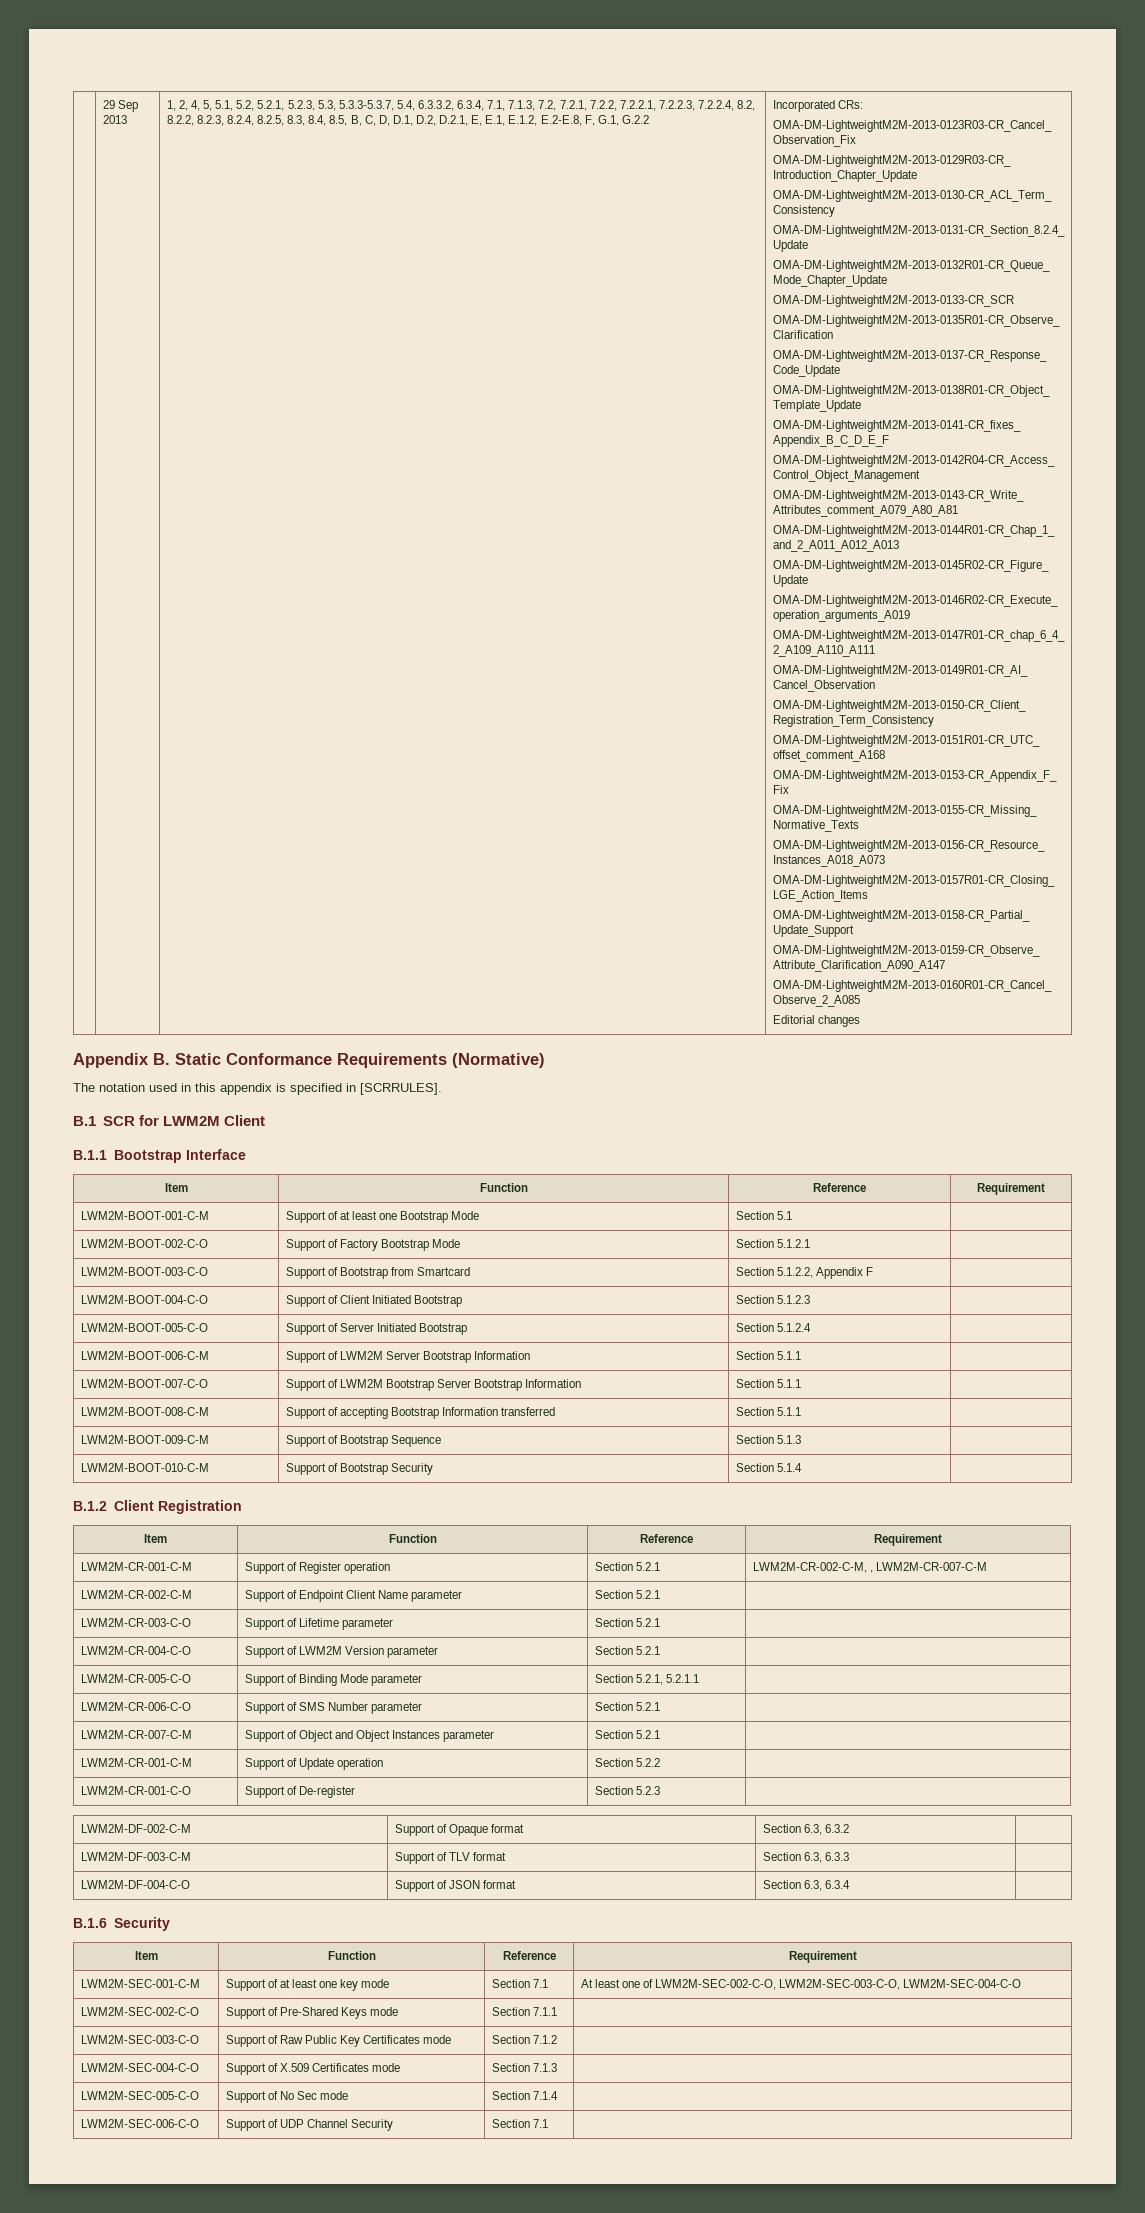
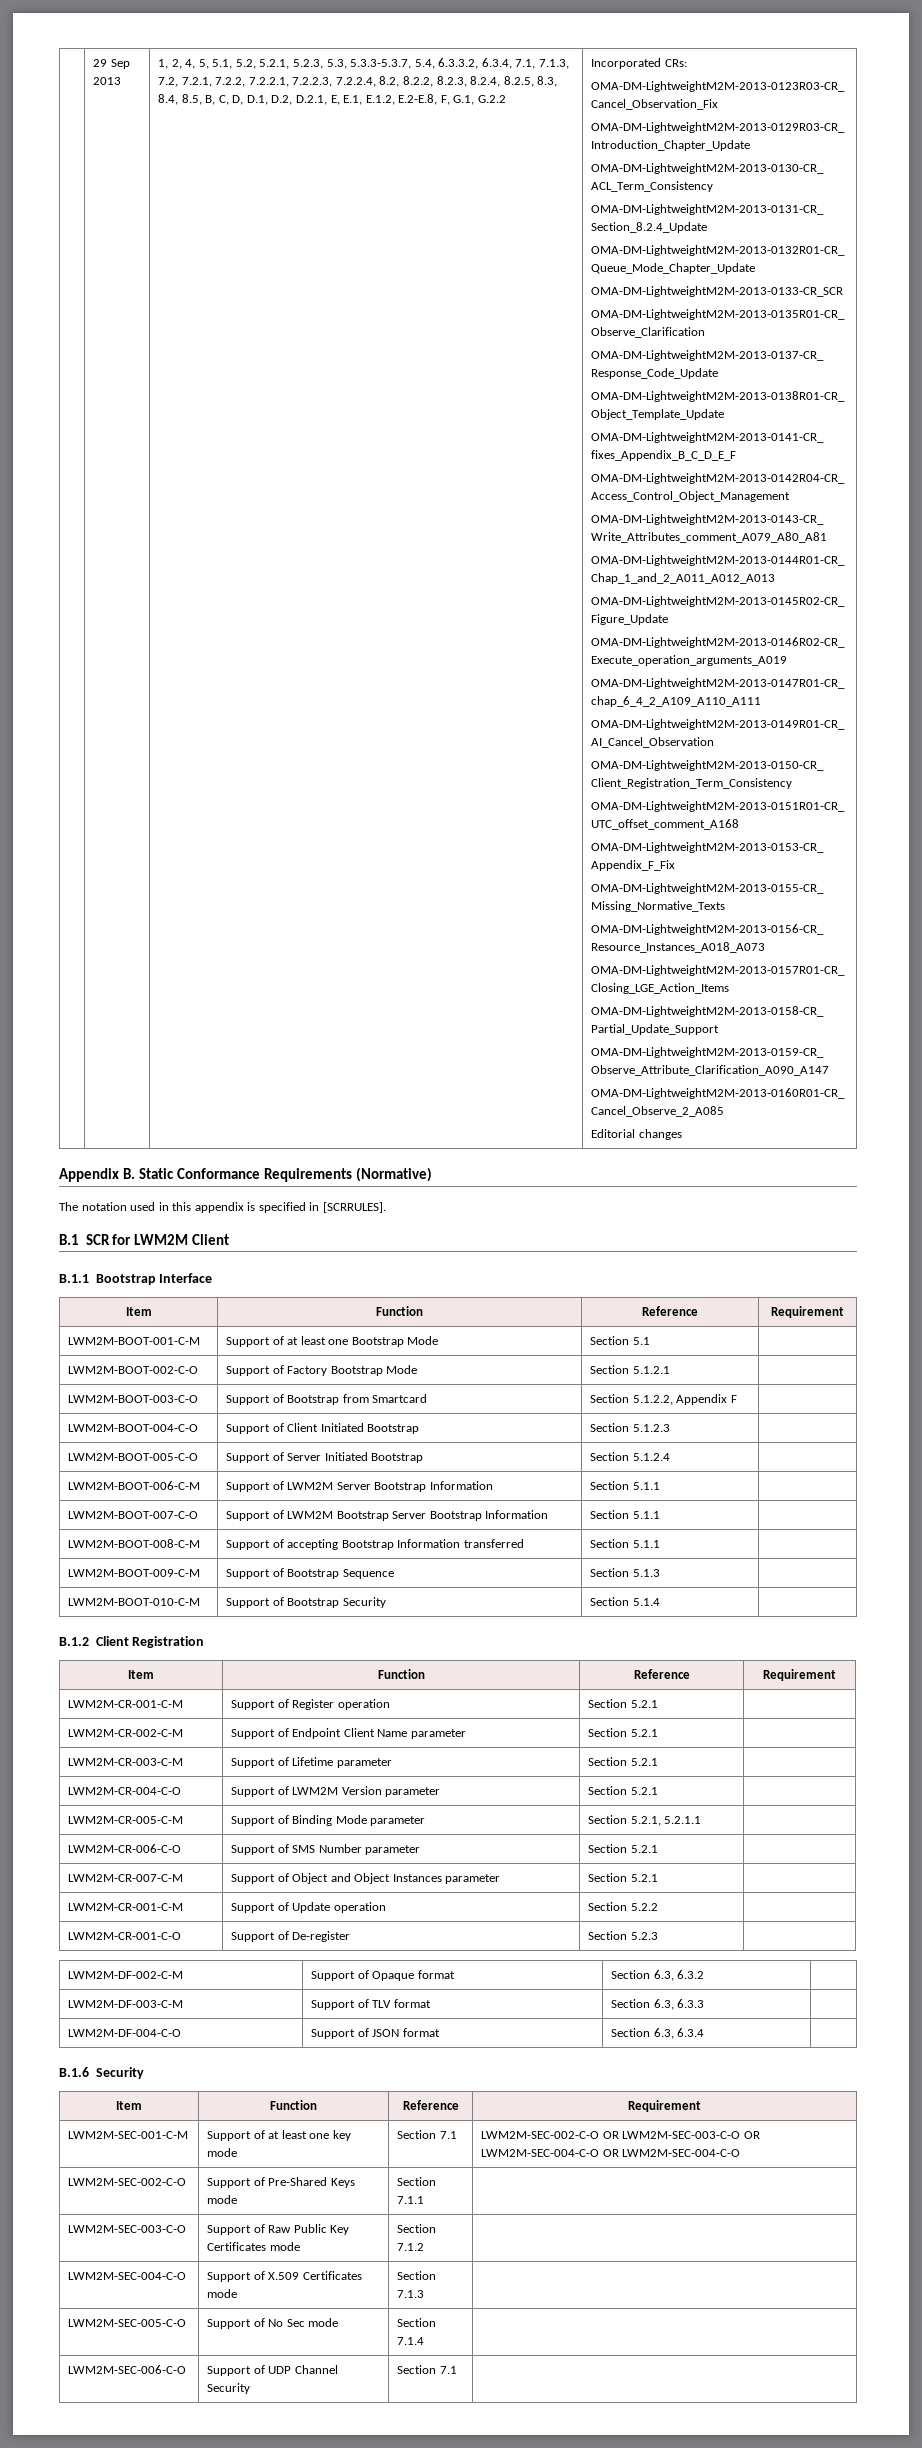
[752,1562,988,1573] LWM2M-CR-002-C-M, , LWM2M-CR-007-C-M -> (658, 1704) none
[80,1618,191,1627] LWM2M-CR-003-C-O -> [68,1758,184,1766] LWM2M-CR-003-C-M
[80,1674,191,1683] LWM2M-CR-005-C-O -> [68,1816,184,1824] LWM2M-CR-005-C-M
[580,1979,901,1990] At least one of LWM2M-SEC-002-C-O, LWM2M-SEC-003-C-O, -> [481,2131,760,2139] [481,2149,619,2157] LWM2M-SEC-002-C-O OR LWM2M-SEC-003-C-O OR LWM2M-SEC-004-C-O OR

